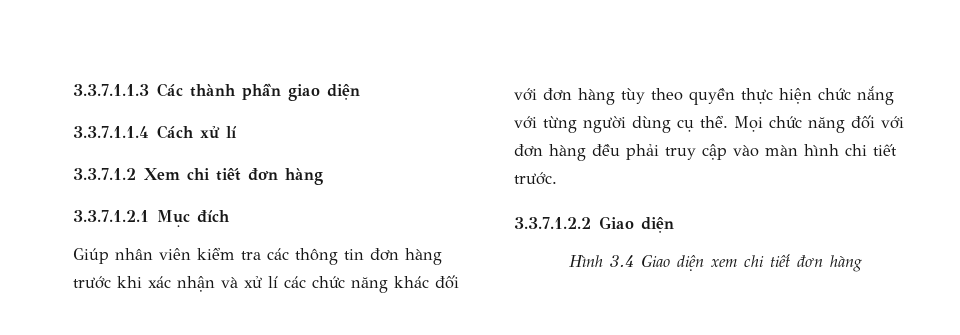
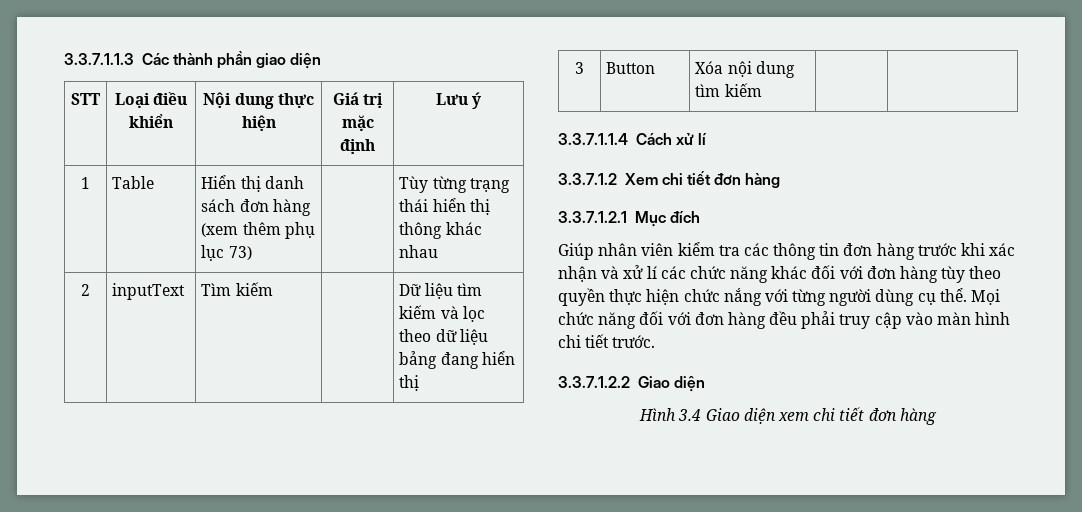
(361, 92) none -> [71,93,100,105] [114,92,188,108] [129,114,173,128] [203,92,314,109] [241,115,276,131] [332,92,384,108] [341,115,374,131] [340,139,375,154] [435,92,482,109] [81,177,90,189] [112,176,155,189] [201,175,304,192] [201,199,311,216] [201,222,315,239] [201,245,252,261] [399,176,510,193] [399,198,490,215] [399,222,482,239] [399,245,439,258] [81,284,90,296] [112,283,186,300] [201,282,273,296] [399,283,482,299] [399,305,485,322] [399,329,488,345] [399,351,515,369] [399,375,420,391] [575,62,584,74] [606,62,656,74] [695,61,795,78] [695,83,762,97] // STT | Loại điều khiển | Nội dung thực hiện | Giá trị mặc định | Lưu ý // 1 | Table | Hiển thị danh sách đơn hàng (xem thêm phụ lục 73) | | Tùy từng trạng thái hiển thị thông khác nhau // 2 | inputText | Tìm kiếm | | Dữ liệu tìm kiếm và lọc theo dữ liệu bảng đang hiển thị // 3 | Button | Xóa nội dung tìm kiếm | |

